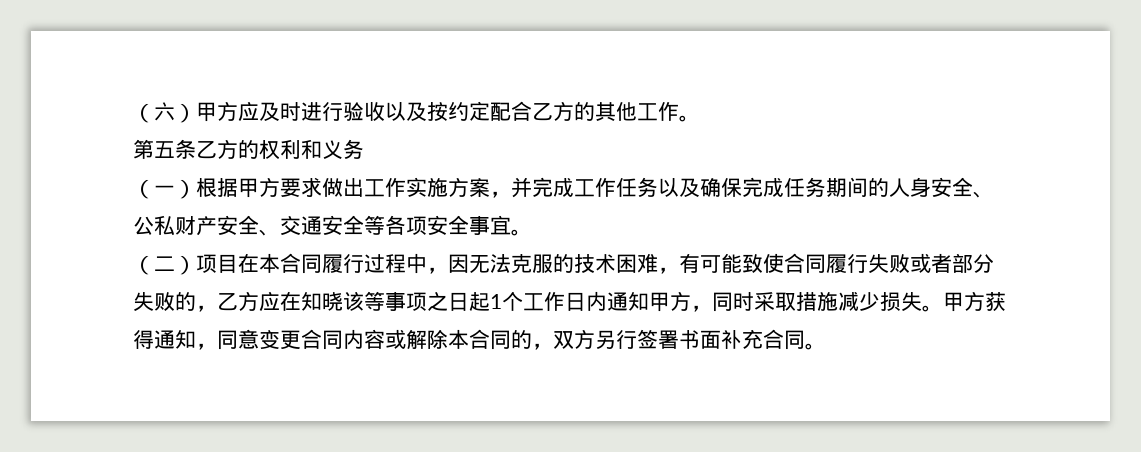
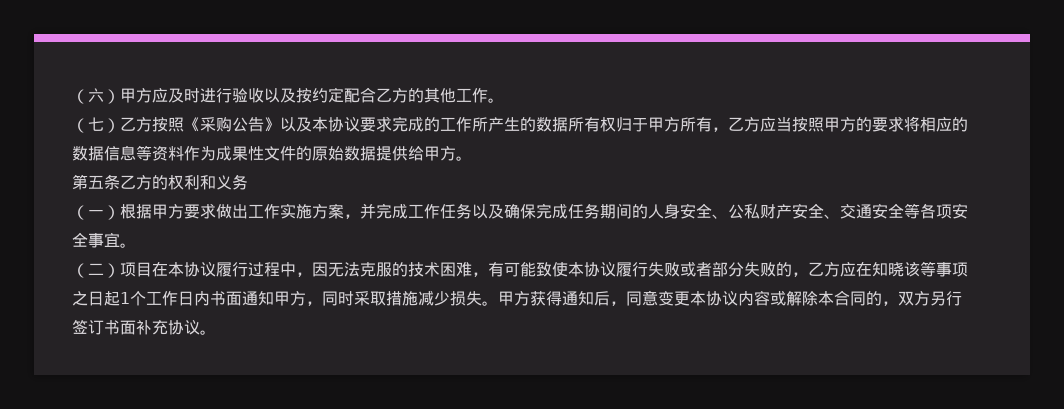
(700, 118) none -> [72,116,968,133] [72,145,472,161] // （七）乙方按照《采购公告》以及本协议要求完成的工作所产生的数据所有权归于甲方所有，乙方应当按照甲方的要求将相应的数据信息等资料作为成果性文件的原始数据提供给甲方。
[280,253,322,274] 合同 -> [184,262,216,277] 协议
[784,253,826,274] 合同 -> [568,262,616,277] 本协议
(607, 301) none -> [210,291,242,306] 书面
(196, 339) none -> [594,291,610,306] 后
[301,329,343,350] 合同 -> [690,291,738,306] 本协议
[658,330,679,349] 署 -> [88,320,104,335] 订
[763,329,805,350] 合同 -> [168,320,200,335] 协议

